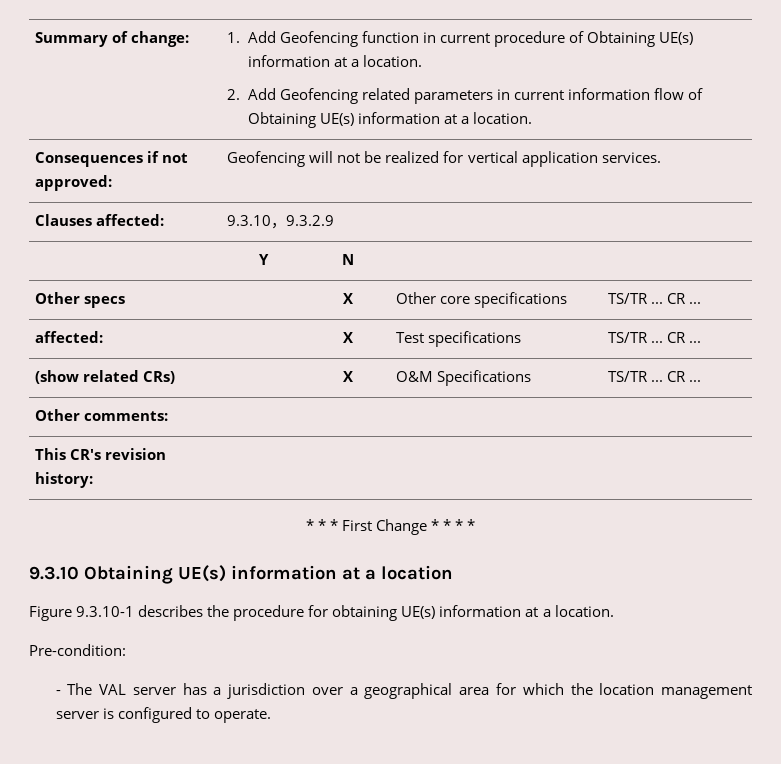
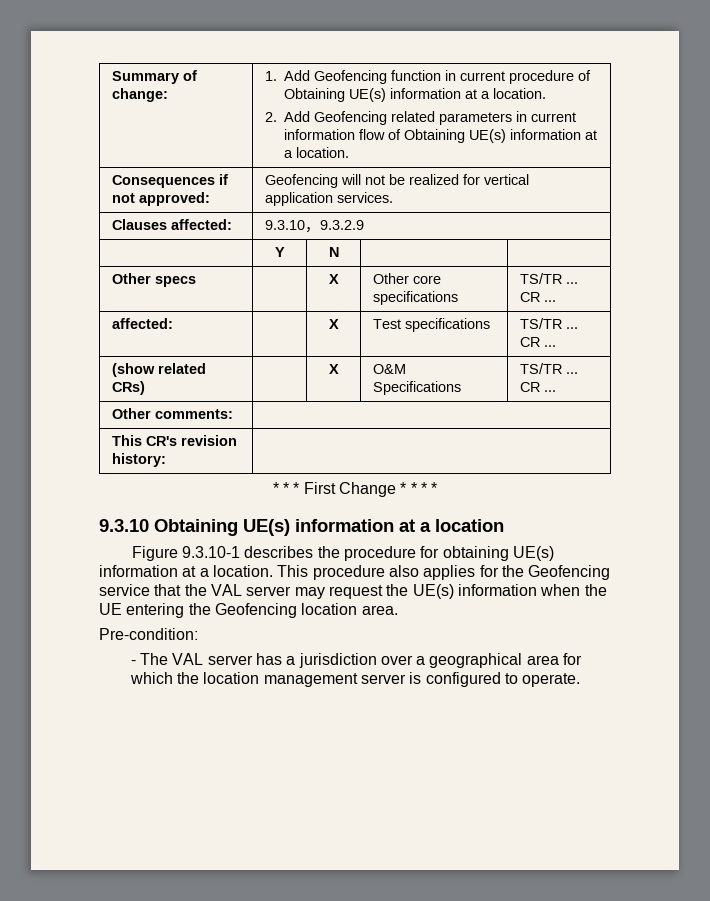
(614, 611) none -> [277,565,611,580] [99,584,607,599] [99,603,398,618] This procedure also applies for the Geofencing service that the VAL server may request the UE(s) information when the UE entering the Geofencing location area.

